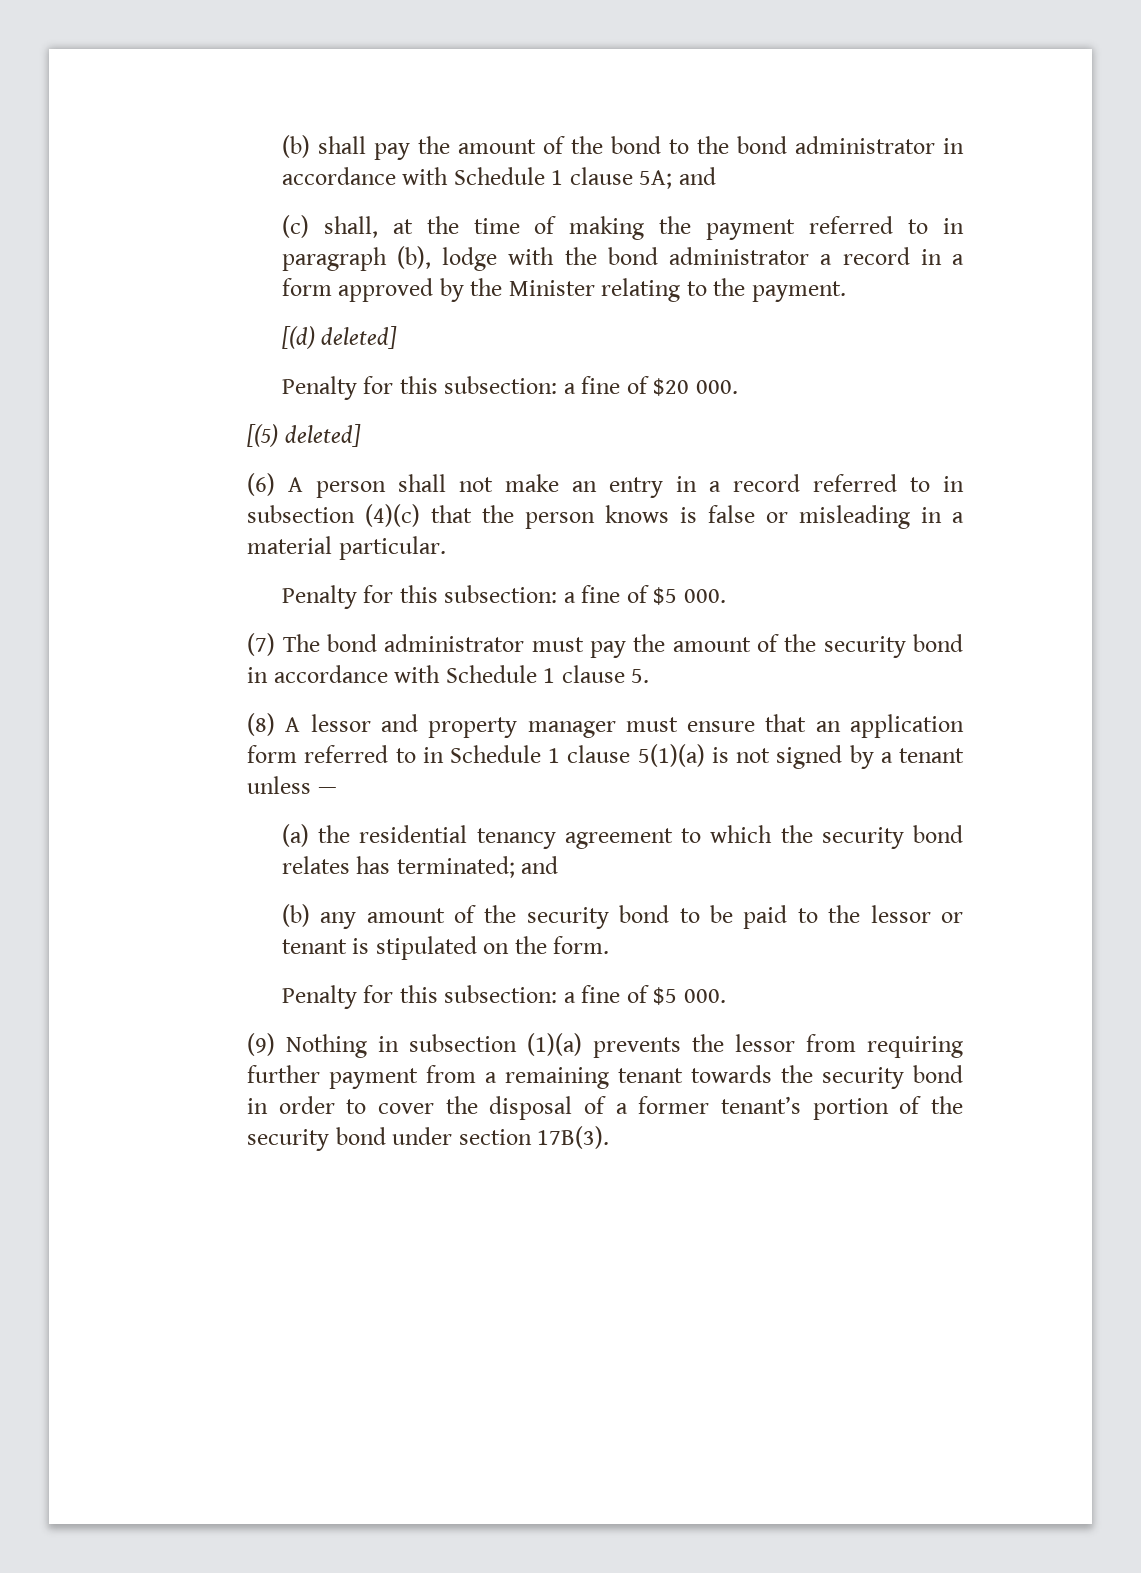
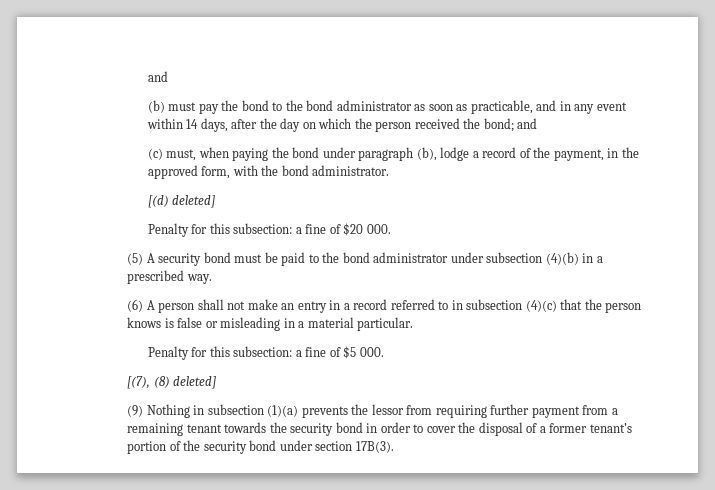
[281,135,565,160] (b) shall pay the amount of -> [147,71,168,82] [147,100,219,114] and // (b) must pay
[943,138,964,154] [281,167,716,189] [281,215,964,240] [281,246,964,271] [281,278,846,302] in accordance with Schedule 1 clause 5A; and // (c) shall, at the time of making the payment referred to in paragraph (b), lodge with the bond administrator a record in a form approved by the Minister relating to the payment. -> [414,100,627,114] [146,118,538,132] [147,147,639,161] [147,165,390,179] as soon as practicable, and in any event within 14 days, after the day on which the person received the bond; and // (c) must, when paying the bond under paragraph (b), lodge a record of the payment, in the approved form, with the bond administrator.
[247,424,361,447] [(5) deleted] -> [127,252,603,266] [127,270,212,284] (5) A security bond must be paid to the bond administrator under subsection (4)(b) in a prescribed way.
[247,633,963,658] [247,665,650,683] [247,713,964,738] [247,744,964,769] [247,776,337,794] [281,824,963,849] [281,856,559,878] [281,904,963,929] [281,936,610,960] [281,985,726,1009] (7) The bond administrator must pay the amount of the security bond in accordance with Schedule 1 clause 5. // (8) A lessor and property manager must ensure that an application form referred to in Schedule 1 clause 5(1)(a) is not signed by a tenant unless — // (a) the residential tenancy agreement to which the security bond relates has terminated; and // (b) any amount of the security bond to be paid to the lessor or tenant is stipulated on the form. // Penalty for this subsection: a fine of $5 000. -> [127,376,217,389] [(7), (8) deleted]

